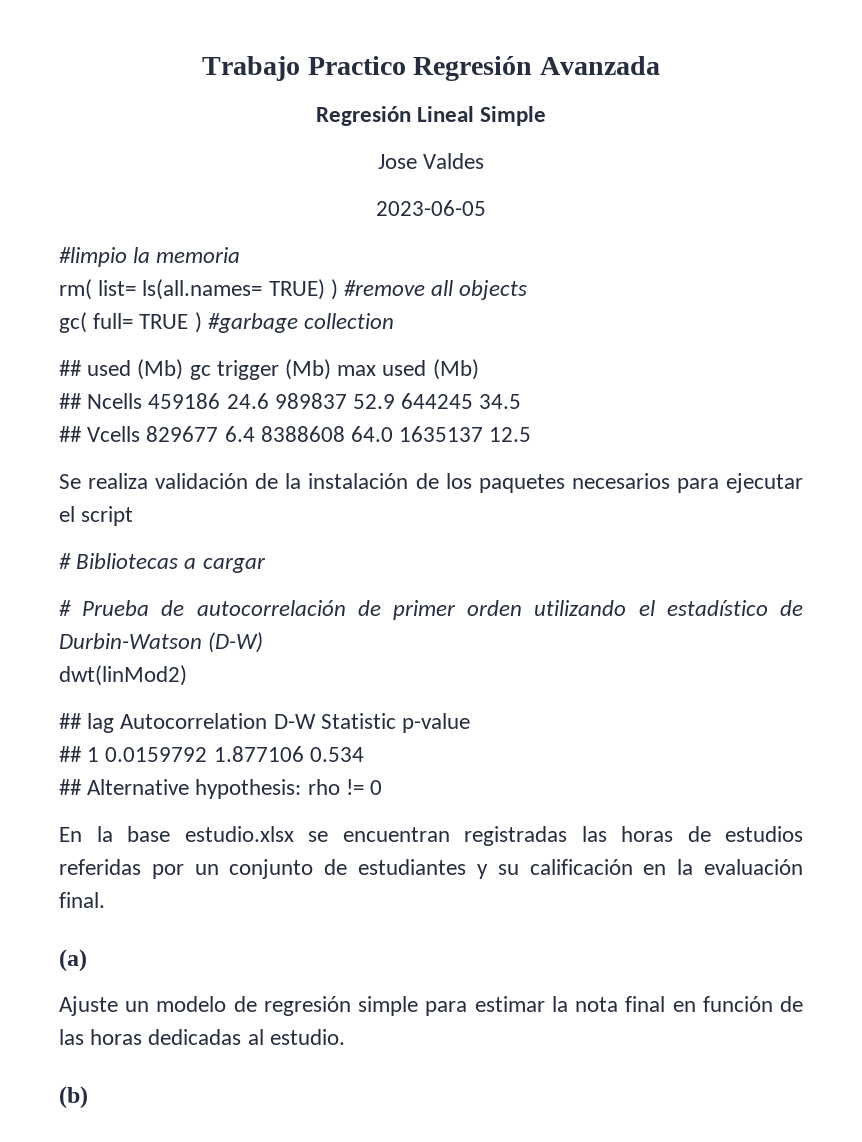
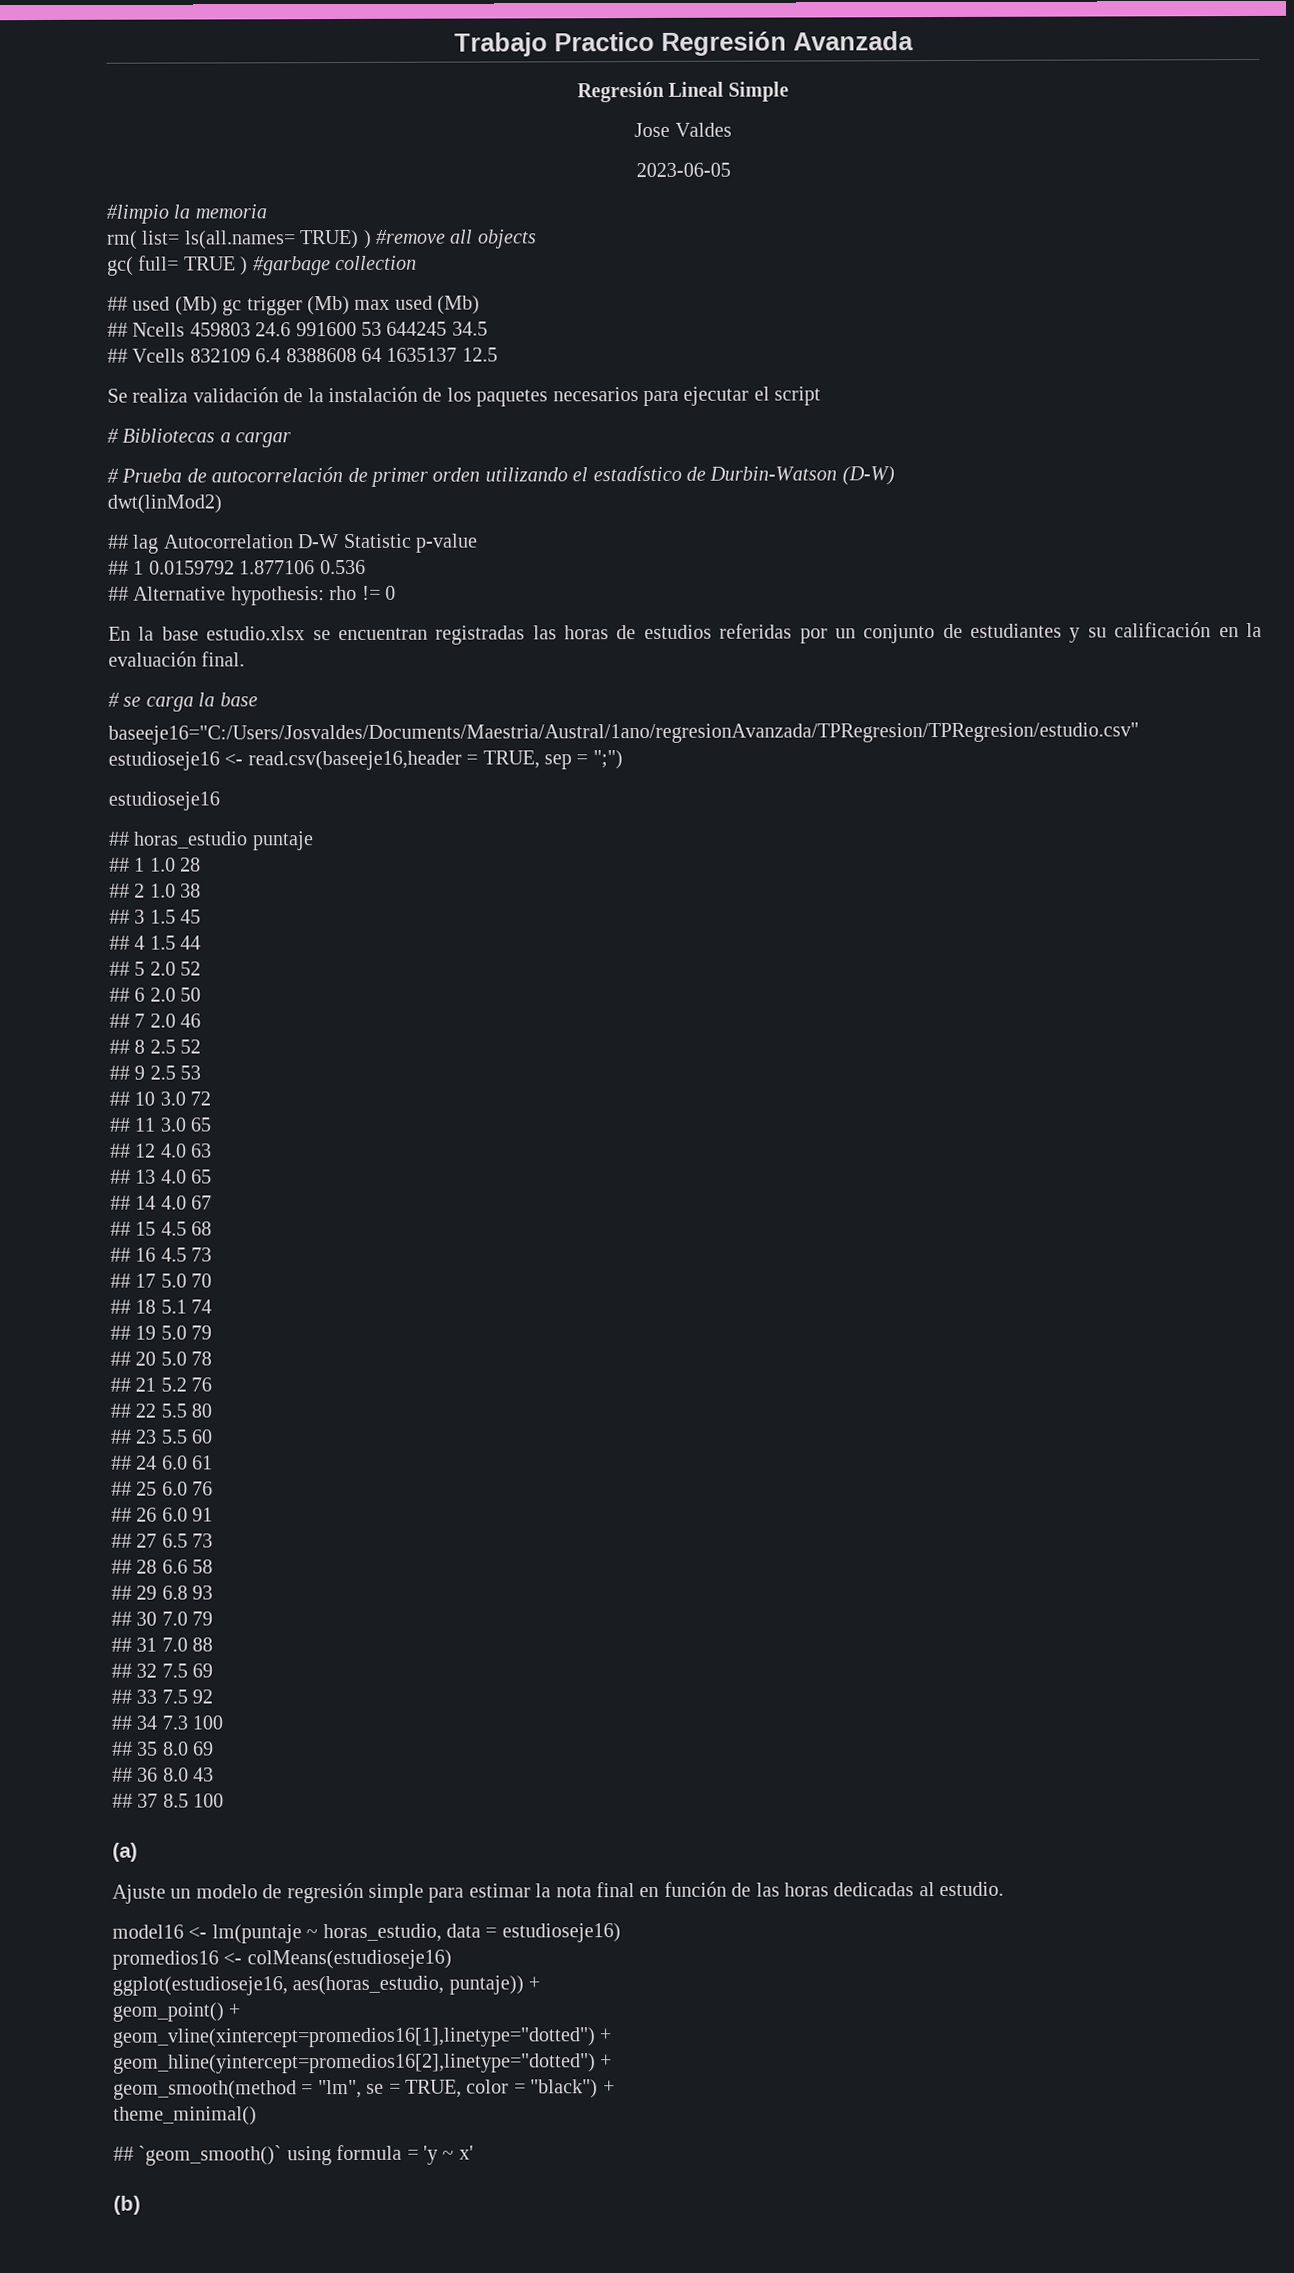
[148,393,396,409] 459186 24.6 989837 52.9 -> [189,321,382,337] 459803 24.6 991600 53
[146,426,219,442] 829677 -> [189,348,251,363] 832109
[351,426,394,442] 64.0 -> [361,347,382,362] 64
[309,747,364,762] 0.534 -> [319,559,366,575] 0.536
(105, 900) none -> [108,692,258,712] [108,722,1139,745] [108,750,623,771] [108,791,220,811] [108,831,314,851] [109,857,202,872] [109,883,202,898] [109,909,202,924] [109,935,202,950] [109,961,202,976] [109,987,202,1002] [109,1013,202,1028] [109,1039,202,1054] [109,1065,202,1080] [109,1091,212,1106] [109,1117,212,1132] [110,1143,213,1158] [110,1169,213,1184] [110,1195,213,1210] [110,1221,213,1236] [110,1247,213,1262] [110,1273,213,1288] [110,1299,213,1314] [110,1325,213,1340] [110,1351,213,1366] [110,1377,213,1392] [110,1403,213,1418] [110,1429,214,1444] [111,1455,214,1470] [111,1481,214,1496] [111,1507,214,1522] [111,1533,214,1548] [111,1559,214,1574] [111,1585,214,1600] [111,1611,214,1626] [111,1637,214,1652] [111,1663,214,1678] [111,1689,214,1704] [111,1715,224,1730] [112,1741,215,1756] [112,1767,215,1782] [112,1793,225,1808] // # se carga la base // baseeje16="C:/Users/Josvaldes/Documents/Maestria/Austral/1ano/regresionAvanzada/TPRegresion/TPRegresion/estudio.csv" // estudioseje16 <- read.csv(baseeje16,header = TRUE, sep = ";") // estudioseje16 // ## horas_estudio puntaje // ## 1 1.0 28 // ## 2 1.0 38 // ## 3 1.5 45 // ## 4 1.5 44 // ## 5 2.0 52 // ## 6 2.0 50 // ## 7 2.0 46 // ## 8 2.5 52 // ## 9 2.5 53 // ## 10 3.0 72 // ## 11 3.0 65 // ## 12 4.0 63 // ## 13 4.0 65 // ## 14 4.0 67 // ## 15 4.5 68 // ## 16 4.5 73 // ## 17 5.0 70 // ## 18 5.1 74 // ## 19 5.0 79 // ## 20 5.0 78 // ## 21 5.2 76 // ## 22 5.5 80 // ## 23 5.5 60 // ## 24 6.0 61 // ## 25 6.0 76 // ## 26 6.0 91 // ## 27 6.5 73 // ## 28 6.6 58 // ## 29 6.8 93 // ## 30 7.0 79 // ## 31 7.0 88 // ## 32 7.5 69 // ## 33 7.5 92 // ## 34 7.3 100 // ## 35 8.0 69 // ## 36 8.0 43 // ## 37 8.5 100
(345, 1037) none -> [112,1923,621,1944] [112,1949,452,1970] [112,1975,541,1996] [112,2002,241,2022] [112,2027,612,2048] [113,2053,613,2074] [113,2079,615,2100] [113,2106,257,2126] [113,2144,474,2166] // model16 <- lm(puntaje ~ horas_estudio, data = estudioseje16) // promedios16 <- colMeans(estudioseje16) // ggplot(estudioseje16, aes(horas_estudio, puntaje)) + // geom_point() + // geom_vline(xintercept=promedios16[1],linetype="dotted") + // geom_hline(yintercept=promedios16[2],linetype="dotted") + // geom_smooth(method = "lm", se = TRUE, color = "black") + // theme_minimal() // ## `geom_smooth()` using formula = 'y ~ x'

